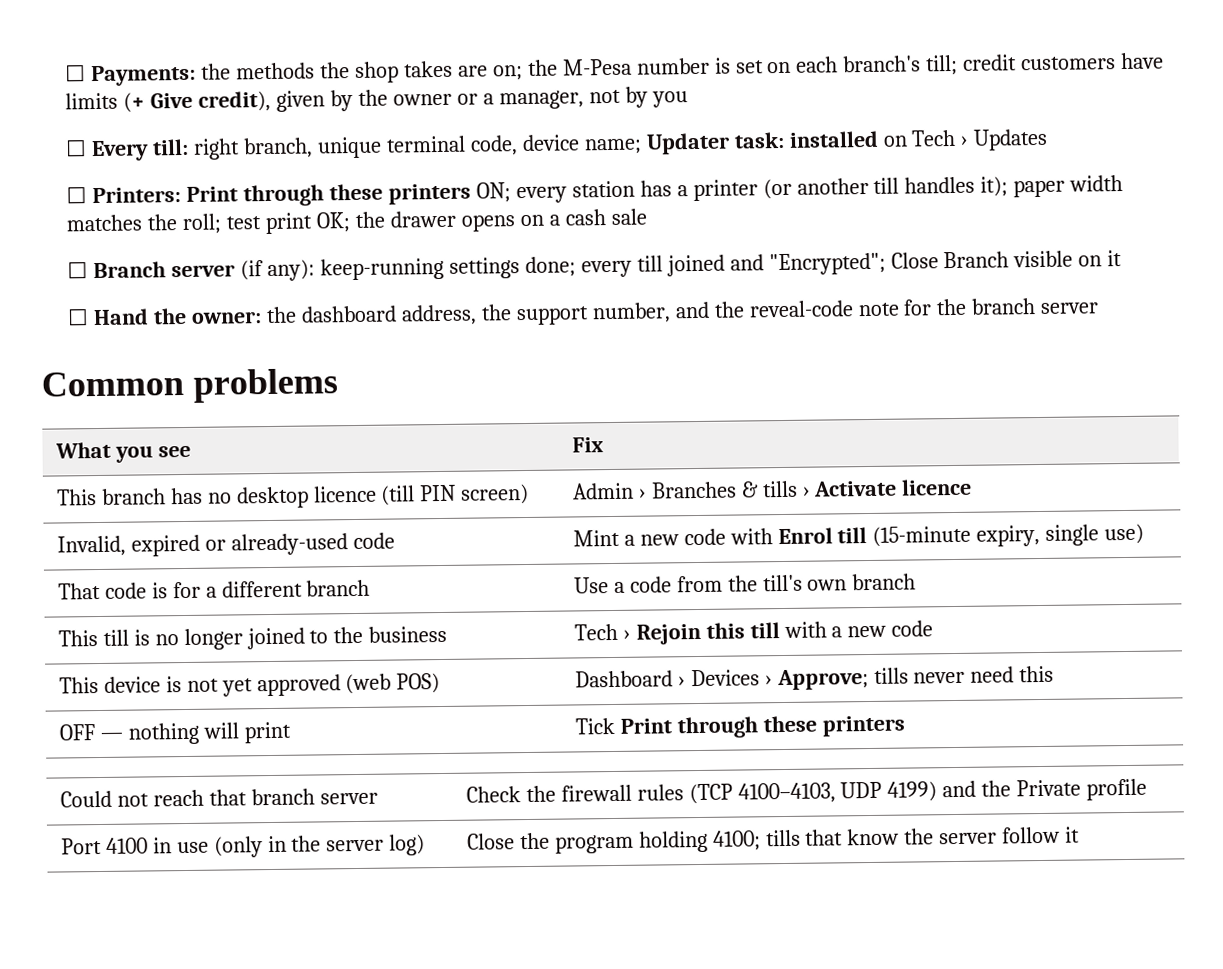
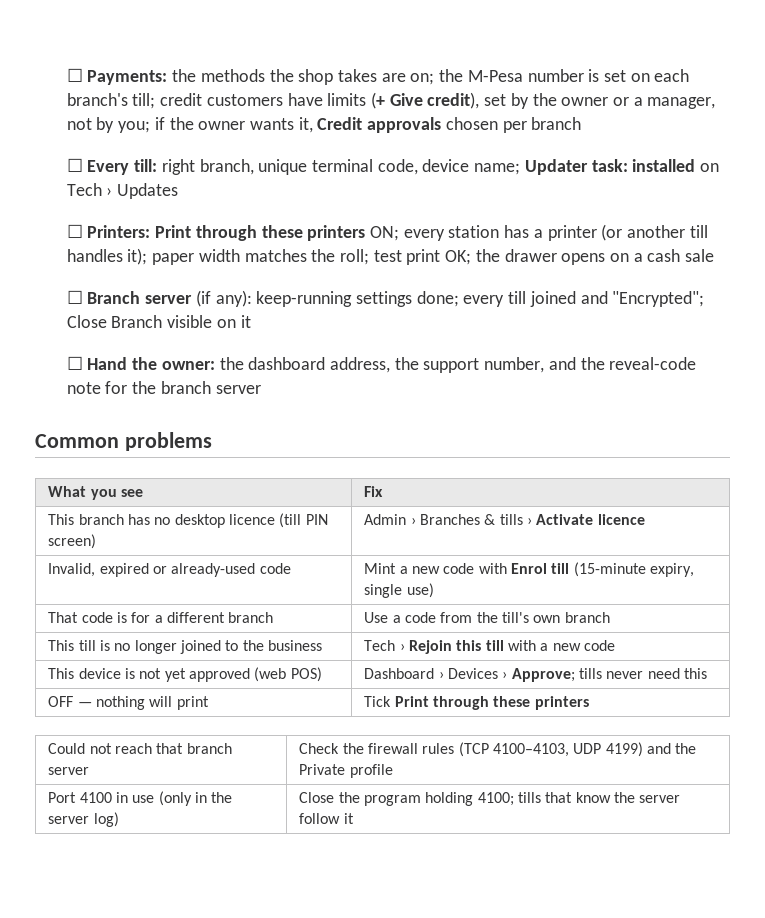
[276,90,326,112] given -> [484,94,507,106] set
[651,91,688,108] you -> [118,117,582,133] you; if the owner wants it, Credit approvals chosen per branch

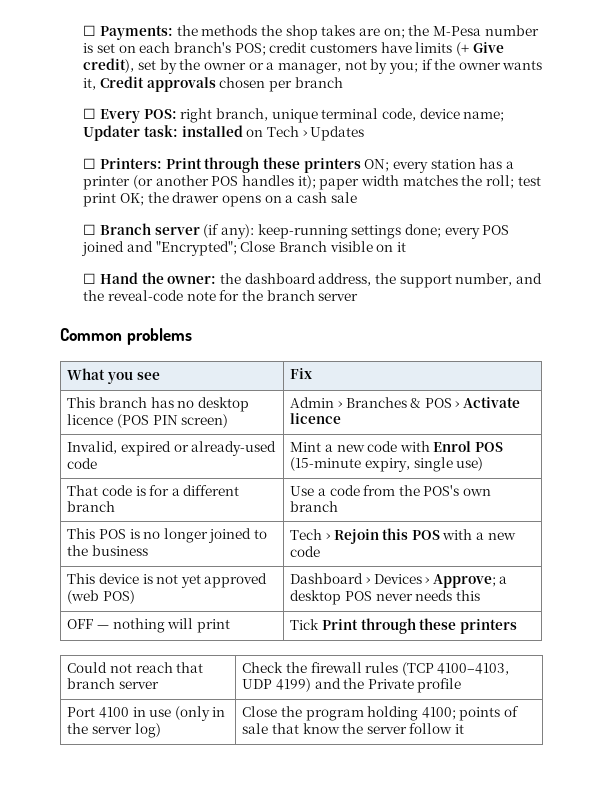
[132,93,156,109] till; -> [234,43,266,56] POS;
[134,159,158,172] till: -> [143,109,177,119] POS:
[689,225,708,238] till -> [211,176,239,186] POS
[508,291,527,304] till -> [482,225,510,235] POS
[279,513,302,528] (till -> [116,414,149,428] (POS
[499,514,523,525] tills -> [424,398,452,408] POS
[551,563,570,574] till -> [475,442,504,452] POS
[501,612,529,623] till's -> [423,485,460,496] POS's
[78,640,96,651] till -> [98,529,126,539] POS
[485,640,504,651] till -> [411,530,440,540] POS
[578,668,680,679] tills never need -> [499,576,508,584] [290,590,453,605] a desktop POS never needs
[517,792,541,803] tills -> [459,706,520,721] [242,723,269,734] points of sale

